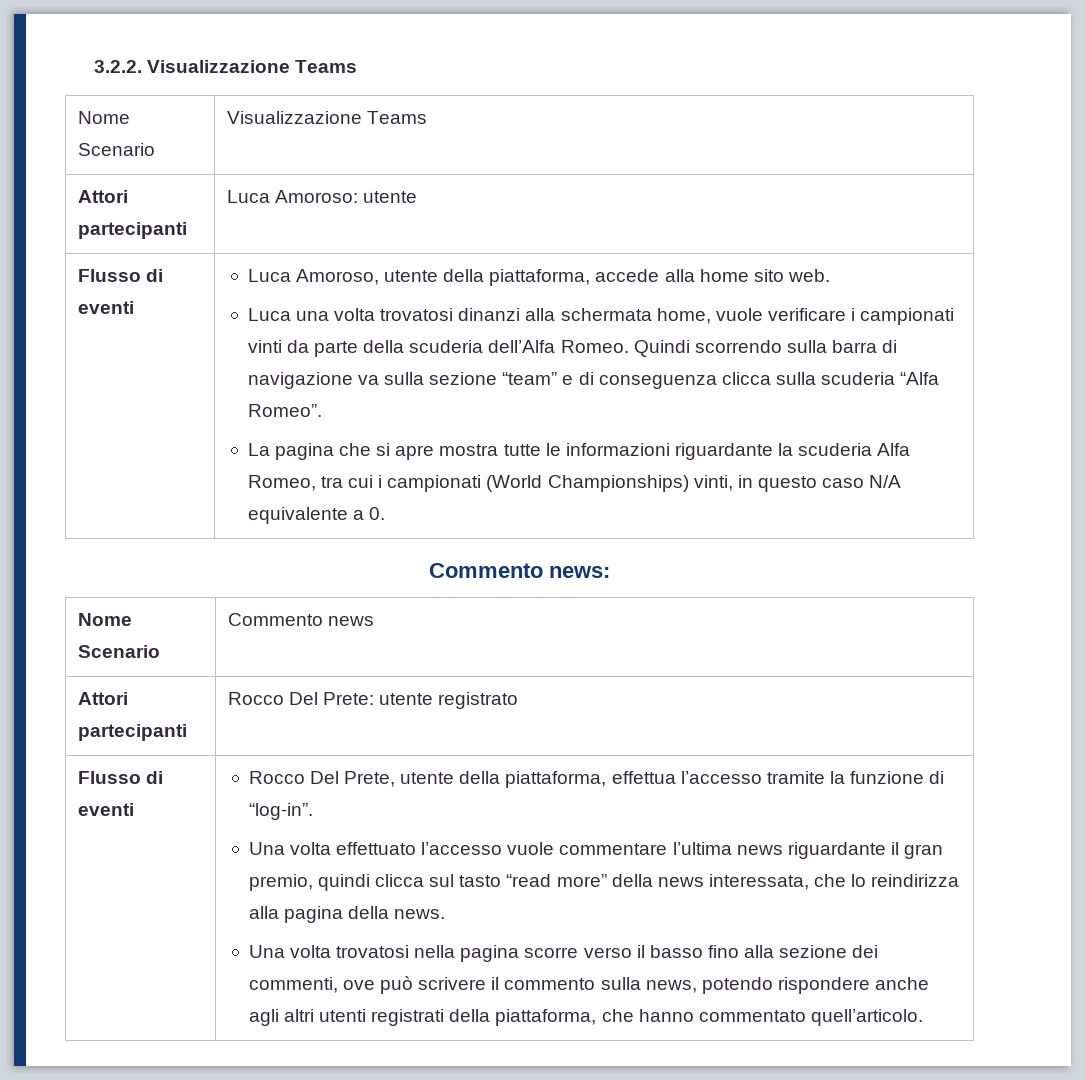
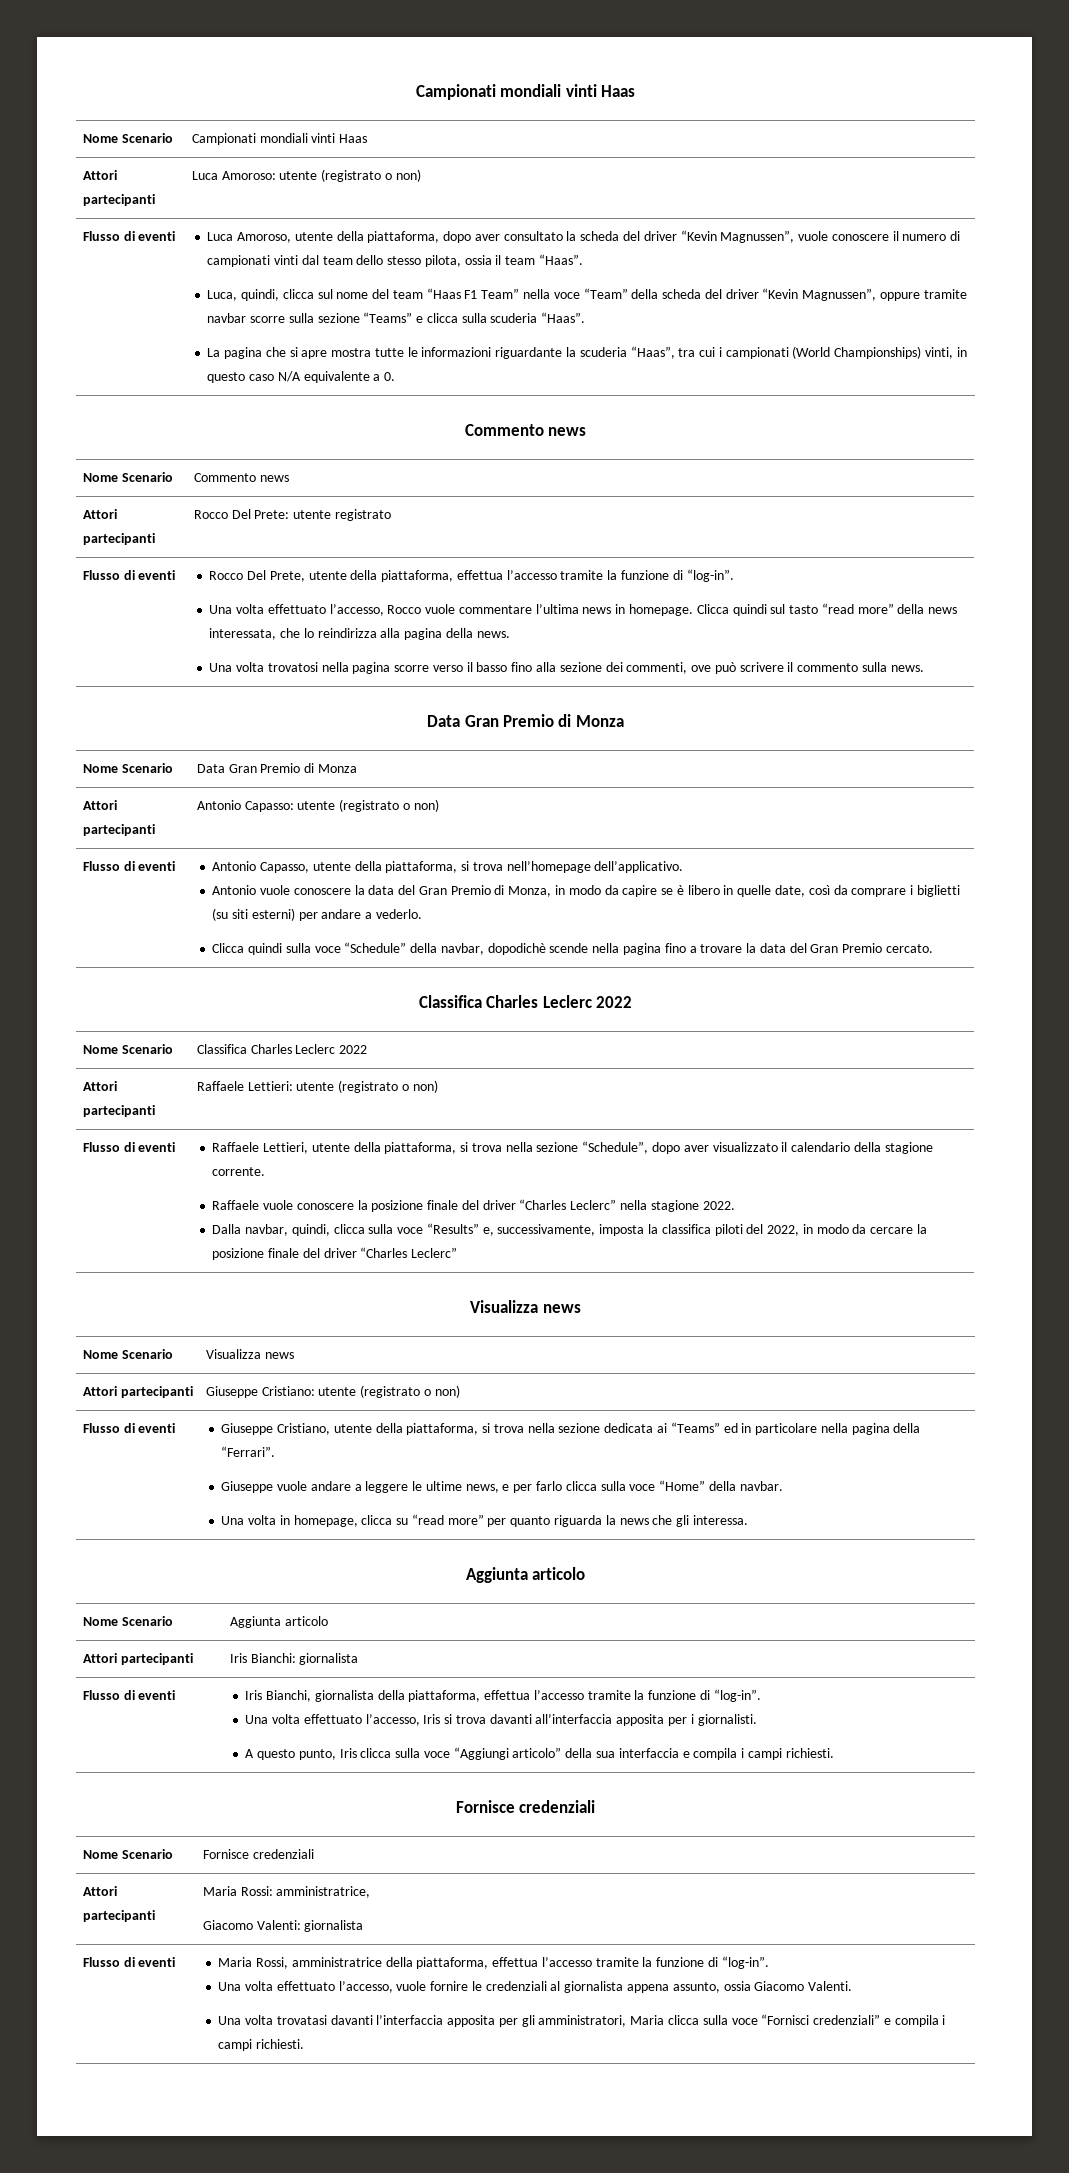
[93,60,357,73] [77,111,130,124] [77,143,155,156] [226,111,427,124] 3.2.2. Visualizzazione Teams // Nome Scenario | Visualizzazione Teams -> [415,84,636,100] [82,133,173,143] [191,133,368,145] Campionati mondiali vinti Haas // Nome Scenario | Campionati mondiali vinti Haas
(418, 197) none -> [321,169,421,182] (registrato o non)
[595,269,830,282] [247,308,955,325] [247,340,898,357] [247,372,717,389] accede alla home sito web. // Luca una volta trovatosi dinanzi alla schermata home, vuole verificare i campionati vinti da parte della scuderia dell’Alfa Romeo. Quindi scorrendo sulla barra di navigazione va sulla sezione “team” e di conseguenza -> [443,230,961,243] [207,254,583,267] [207,288,967,301] [207,312,424,323] dopo aver consultato la scheda del driver “Kevin Magnussen”, vuole conoscere il numero di campionati vinti dal team dello stesso pilota, ossia il team “Haas”. // Luca, quindi, clicca sul nome del team “Haas F1 Team” nella voce “Team” della scheda del driver “Kevin Magnussen”, oppure tramite navbar scorre sulla sezione “Teams” e
[900,372,940,385] [247,404,322,417] “Alfa Romeo”. -> [541,312,586,323] “Haas”.
[877,443,911,456] [247,475,316,491] Alfa Romeo, -> [630,346,675,359] “Haas”,
[549,566,610,578] news: -> [548,427,587,436] news
[421,842,503,855] l’accesso -> [329,604,422,616] l’accesso, Rocco
[787,842,944,859] [248,874,425,891] riguardante il gran premio, quindi clicca -> [615,604,767,616] in homepage. Clicca quindi
[645,977,930,994] [248,1009,923,1026] news, potendo rispondere anche agli altri utenti registrati della piattaforma, che hanno commentato quell’articolo. -> [890,665,924,672] [427,714,624,727] [82,763,173,773] [196,763,357,773] [82,800,117,810] [82,824,155,836] [196,799,439,812] [82,861,176,871] [212,861,684,873] [212,885,960,897] [212,908,422,921] [212,942,934,955] [418,995,633,1008] [82,1044,173,1054] [196,1044,368,1054] [82,1081,117,1091] [82,1105,155,1117] [196,1080,438,1093] [82,1142,176,1152] [212,1141,933,1154] [212,1167,266,1176] [212,1199,735,1212] [212,1223,928,1236] [212,1247,458,1260] [470,1300,581,1313] [82,1349,173,1359] [205,1349,294,1359] [82,1386,193,1398] [205,1385,460,1398] [82,1423,176,1433] [221,1422,921,1435] [221,1446,276,1457] [221,1480,783,1493] [221,1514,748,1527] [465,1567,586,1583] [82,1616,173,1626] [229,1616,328,1628] [82,1653,193,1665] [229,1653,359,1665] [82,1690,176,1700] [245,1689,761,1702] [245,1714,757,1726] [245,1747,834,1760] [455,1800,596,1813] [82,1849,173,1859] [202,1849,314,1859] [82,1886,117,1896] [82,1910,155,1922] [202,1886,371,1898] [202,1920,364,1932] [82,1957,176,1967] [218,1956,769,1969] [218,1981,853,1993] [218,2014,946,2027] [218,2039,304,2051] news. // Data Gran Premio di Monza // Nome Scenario | Data Gran Premio di Monza // Attori partecipanti | Antonio Capasso: utente (registrato o non) // Flusso di eventi | Antonio Capasso, utente della piattaforma, si trova nell’homepage dell’applicativo. // Antonio vuole conoscere la data del Gran Premio di Monza, in modo da capire se è libero in quelle date, così da comprare i biglietti (su siti esterni) per andare a vederlo. // Clicca quindi sulla voce “Schedule” della navbar, dopodichè scende nella pagina fino a trovare la data del Gran Premio cercato. // Classifica Charles Leclerc 2022 // Nome Scenario | Classifica Charles Leclerc 2022 // Attori partecipanti | Raffaele Lettieri: utente (registrato o non) // Flusso di eventi | Raffaele Lettieri, utente della piattaforma, si trova nella sezione “Schedule”, dopo aver visualizzato il calendario della stagione corrente. // Raffaele vuole conoscere la posizione finale del driver “Charles Leclerc” nella stagione 2022. // Dalla navbar, quindi, clicca sulla voce “Results” e, successivamente, imposta la classifica piloti del 2022, in modo da cercare la posizione finale del driver “Charles Leclerc” // Visualizza news // Nome Scenario | Visualizza news // Attori partecipanti | Giuseppe Cristiano: utente (registrato o non) // Flusso di eventi | Giuseppe Cristiano, utente della piattaforma, si trova nella sezione dedicata ai “Teams” ed in particolare nella pagina della “Ferrari”. // Giuseppe vuole andare a leggere le ultime news, e per farlo clicca sulla voce “Home” della navbar. // Una volta in homepage, clicca su “read more” per quanto riguarda la news che gli interessa. // Aggiunta articolo // Nome Scenario | Aggiunta articolo // Attori partecipanti | Iris Bianchi: giornalista // Flusso di eventi | Iris Bianchi, giornalista della piattaforma, effettua l’accesso tramite la funzione di “log-in”. // Una volta effettuato l’accesso, Iris si trova davanti all’interfaccia apposita per i giornalisti. // A questo punto, Iris clicca sulla voce “Aggiungi articolo” della sua interfaccia e compila i campi richiesti. // Fornisce credenziali // Nome Scenario | Fornisce credenziali // Attori partecipanti | Maria Rossi: amministratrice, // Giacomo Valenti: giornalista // Flusso di eventi | Maria Rossi, amministratrice della piattaforma, effettua l’accesso tramite la funzione di “log-in”. // Una volta effettuato l’accesso, vuole fornire le credenziali al giornalista appena assunto, ossia Giacomo Valenti. // Una volta trovatasi davanti l’interfaccia apposita per gli amministratori, Maria clicca sulla voce “Fornisci credenziali” e compila i campi richiesti.

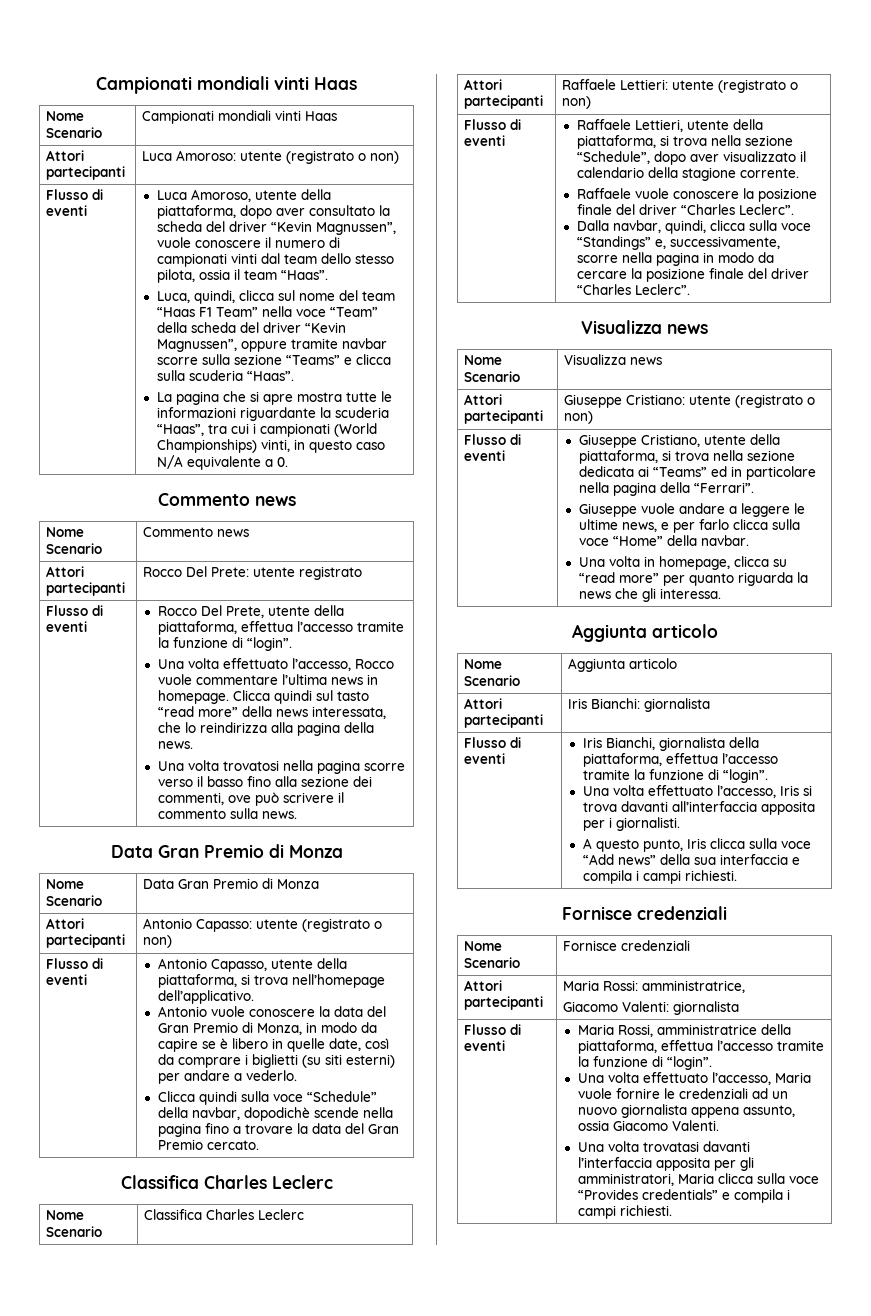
[686,569,734,582] “log-in”. -> [246,637,292,651] “login”.
[596,996,633,1008] 2022 -> (333, 1182) none
[339,1045,368,1054] 2022 -> (304, 1214) none
[570,1199,735,1212] Leclerc” nella stagione 2022. -> [738,204,794,215] Leclerc”.
[426,1223,479,1234] “Results” -> [576,236,651,250] “Standings”
[599,1224,800,1236] imposta la classifica piloti del 2022, -> [576,252,699,266] scorre nella pagina
[411,1247,458,1258] Leclerc” -> [634,284,690,295] Leclerc”.
[713,1689,761,1702] “log-in”. -> [722,769,768,783] “login”.
[453,1747,562,1760] “Aggiungi articolo” -> [582,854,656,865] “Add news”
[721,1956,769,1969] [218,1981,393,1993] “log-in”. // Una volta effettuato l’accesso, -> [666,1056,712,1070] [577,1072,811,1085] “login”. // Una volta effettuato l’accesso, Maria
[550,1981,561,1991] al -> [751,1088,788,1099] [577,1107,617,1115] ad un nuovo
[761,2014,881,2025] “Fornisci credenziali” -> [577,1189,718,1200] “Provides credentials”

